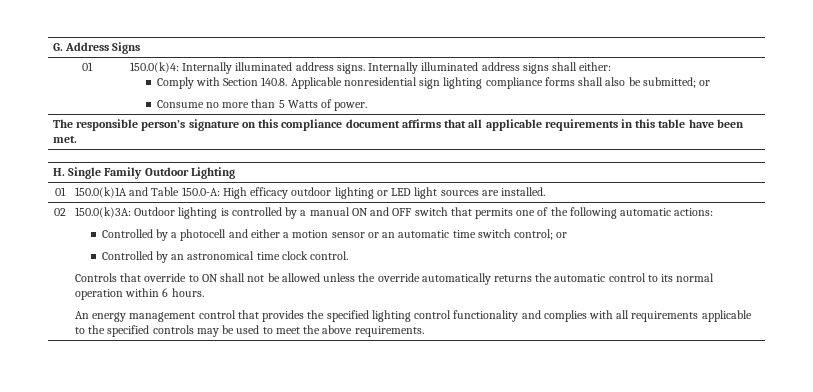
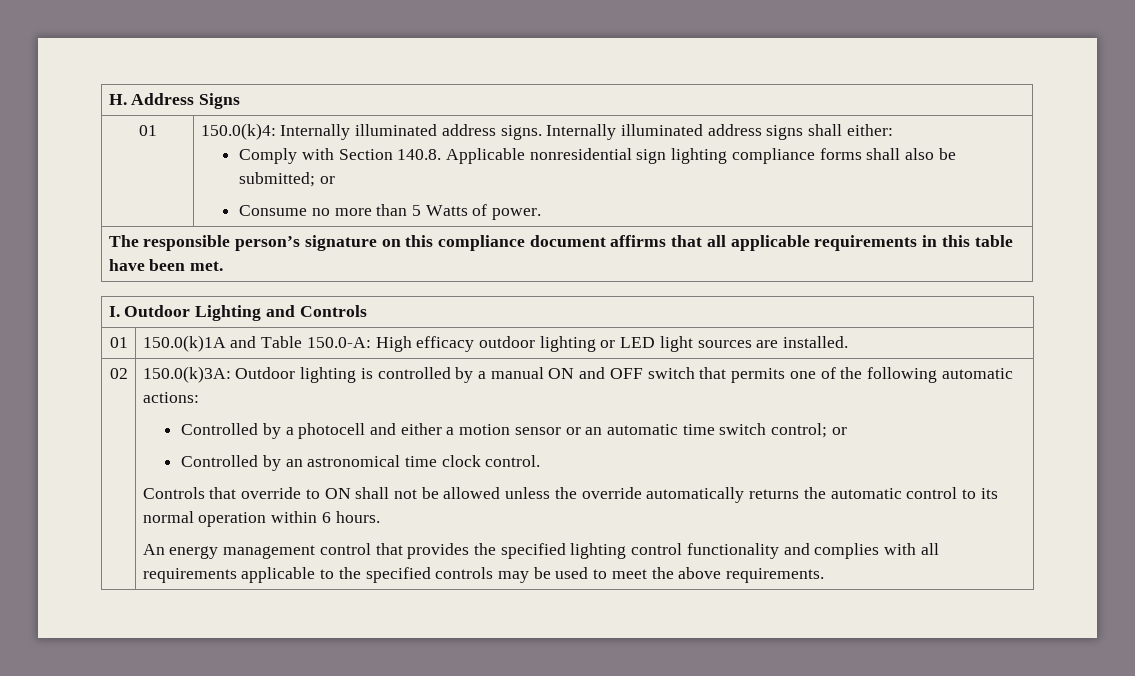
[52,43,63,51] G. -> [108,94,127,105] H.
[52,167,143,179] H. Single Family -> [108,306,120,317] I.
(235, 173) none -> [265,305,367,317] and Controls

